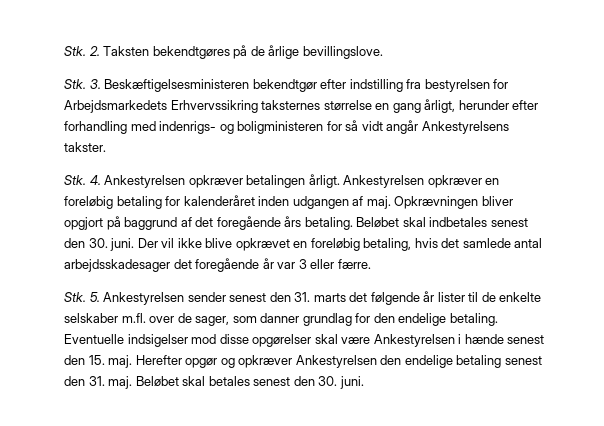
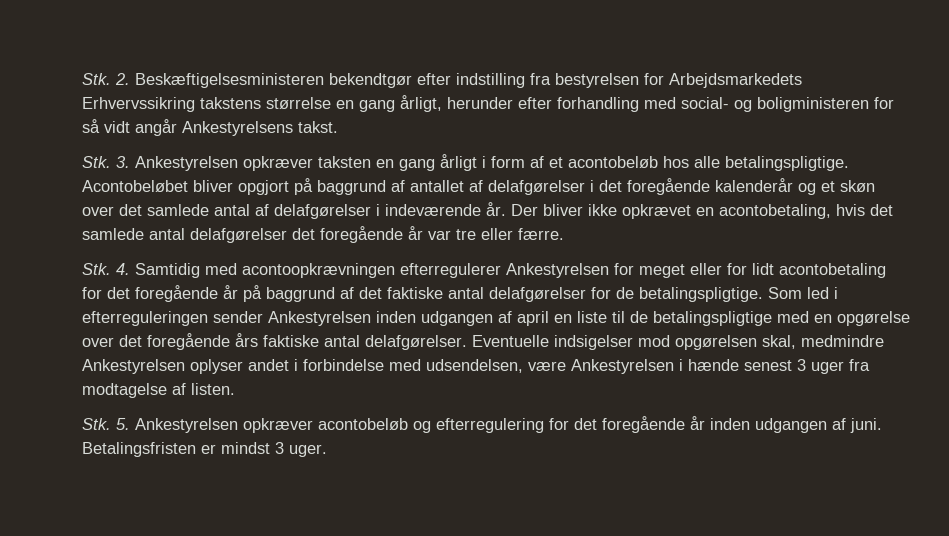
[103,45,383,59] [64,79,101,89] Taksten bekendtgøres på de årlige bevillingslove. // Stk. 3. -> (130, 79) none
[261,100,321,110] taksternes -> [200,97,261,109] takstens
[159,121,217,134] indenrigs- -> [681,97,729,109] social-
[64,142,106,152] [64,174,500,188] [64,195,479,209] takster. // Stk. 4. Ankestyrelsen opkræver betalingen årligt. Ankestyrelsen opkræver en foreløbig betaling for kalenderåret inden udgangen af maj. Opkrævningen -> [298,121,338,133] [82,154,849,171] [82,180,188,192] takst. // Stk. 3. Ankestyrelsen opkræver taksten en gang årligt i form af et acontobeløb hos alle betalingspligtige. Acontobeløbet
[195,216,528,230] [64,238,412,251] det foregående års betaling. Beløbet skal indbetales senest den 30. juni. Der vil ikke blive opkrævet en foreløbig betaling, -> [410,178,875,195] [82,202,831,219] antallet af delafgørelser i det foregående kalenderår og et skøn over det samlede antal af delafgørelser i indeværende år. Der bliver ikke opkrævet en acontobetaling,
[64,259,170,272] arbejdsskadesager -> [190,228,287,243] delafgørelser
[298,259,307,269] 3 -> [456,229,476,240] tre
[89,291,542,305] [64,313,498,326] [64,334,338,347] 5. Ankestyrelsen sender senest den 31. marts det følgende år lister til de enkelte selskaber m.fl. over de sager, som danner grundlag for den endelige betaling. Eventuelle indsigelser mod disse opgørelser skal -> [116,263,886,278] [82,285,838,302] [82,311,910,326] [82,333,884,350] [82,359,523,374] 4. Samtidig med acontoopkrævningen efterregulerer Ankestyrelsen for meget eller for lidt acontobetaling for det foregående år på baggrund af det faktiske antal delafgørelser for de betalingspligtige. Som led i efterreguleringen sender Ankestyrelsen inden udgangen af april en liste til de betalingspligtige med en opgørelse over det foregående års faktiske antal delafgørelser. Eventuelle indsigelser mod opgørelsen skal, medmindre Ankestyrelsen oplyser andet i forbindelse med udsendelsen,
[64,355,542,368] [64,376,364,389] den 15. maj. Herefter opgør og opkræver Ankestyrelsen den endelige betaling senest den 31. maj. Beløbet skal betales senest den 30. juni. -> [797,359,870,374] [82,383,235,398] [82,416,882,433] [82,442,327,457] 3 uger fra modtagelse af listen. // Stk. 5. Ankestyrelsen opkræver acontobeløb og efterregulering for det foregående år inden udgangen af juni. Betalingsfristen er mindst 3 uger.

